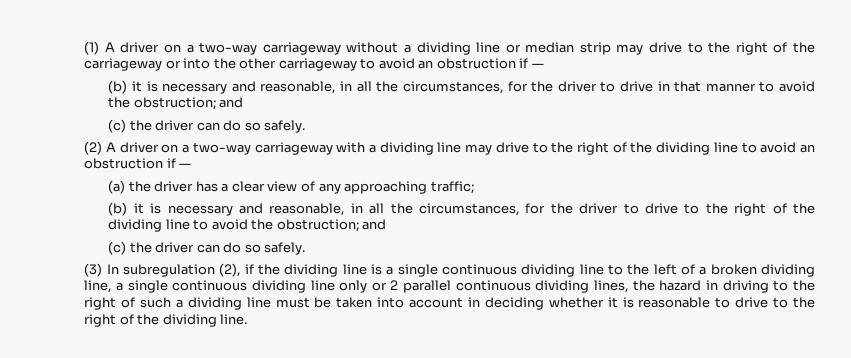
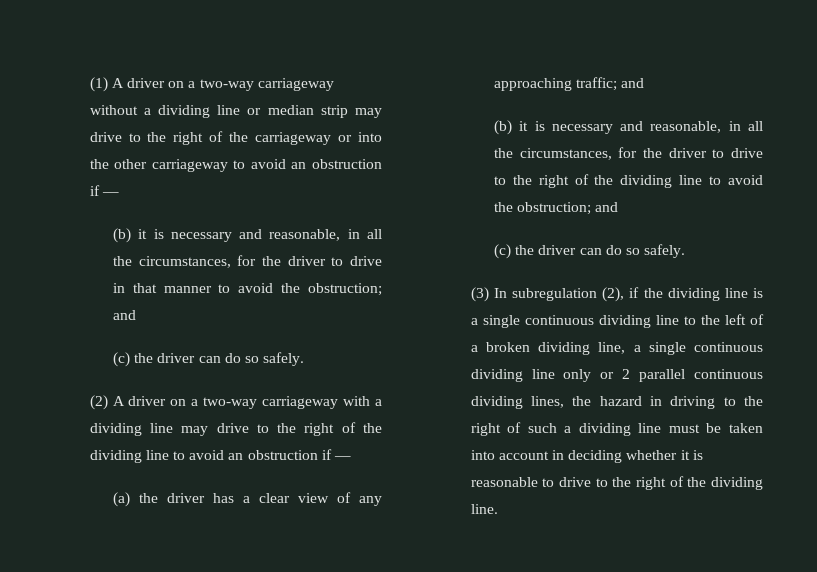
(474, 187) none -> [621,78,645,88] and

